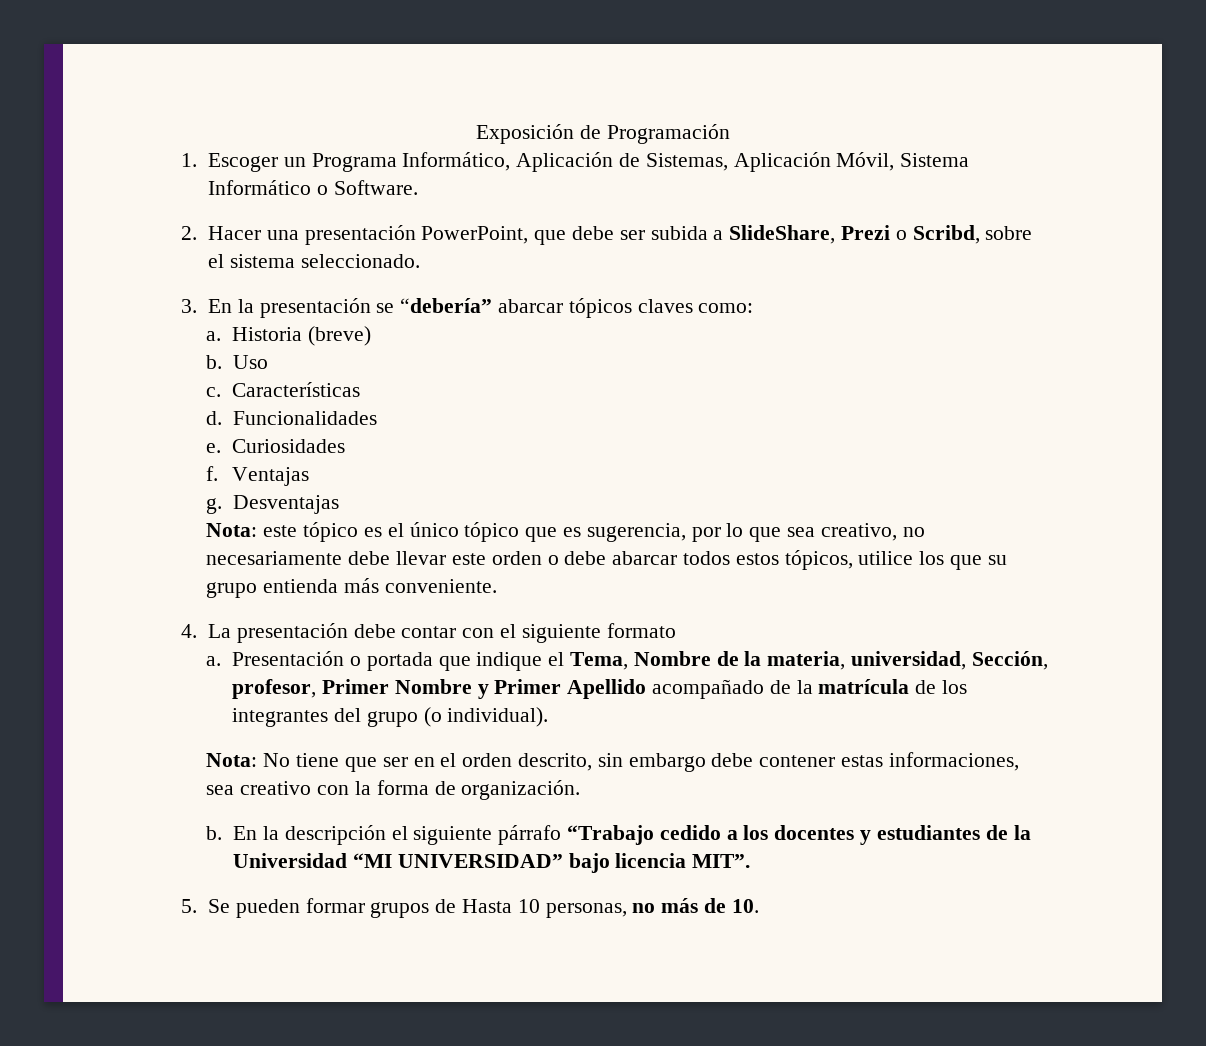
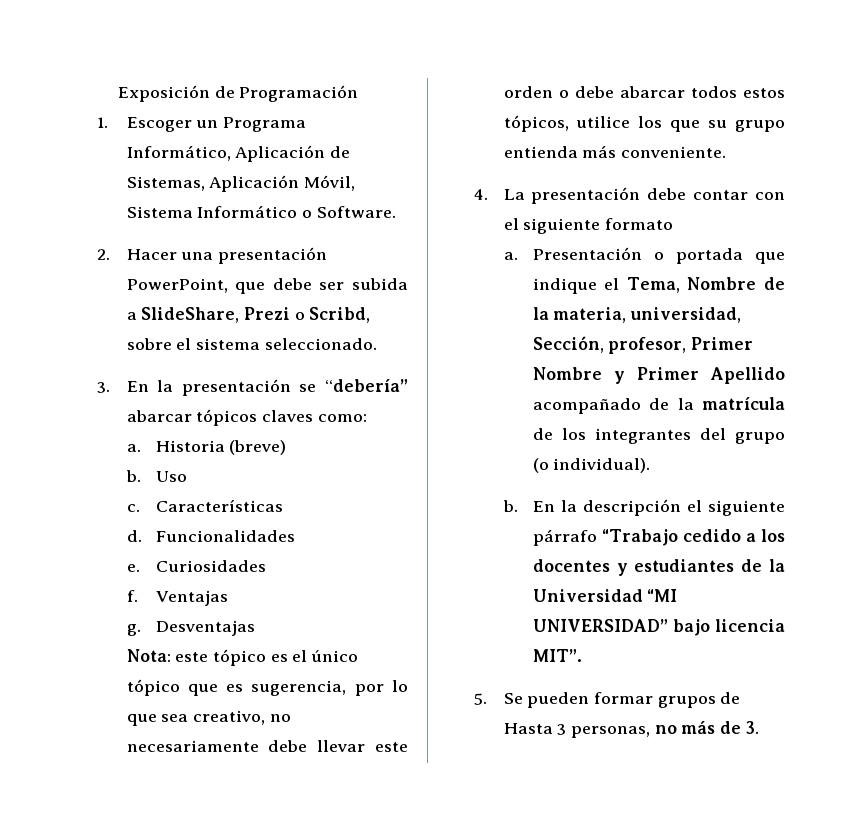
[206,752,1019,772] [206,780,581,800] // Nota: No tiene que ser en el orden descrito, sin embargo debe contener estas informaciones, sea creativo con la forma de organización. -> (651, 465) none
[517,899,540,913] 10 -> [557,724,567,735] 3
[731,899,759,913] 10. -> [745,721,759,734] 3.

